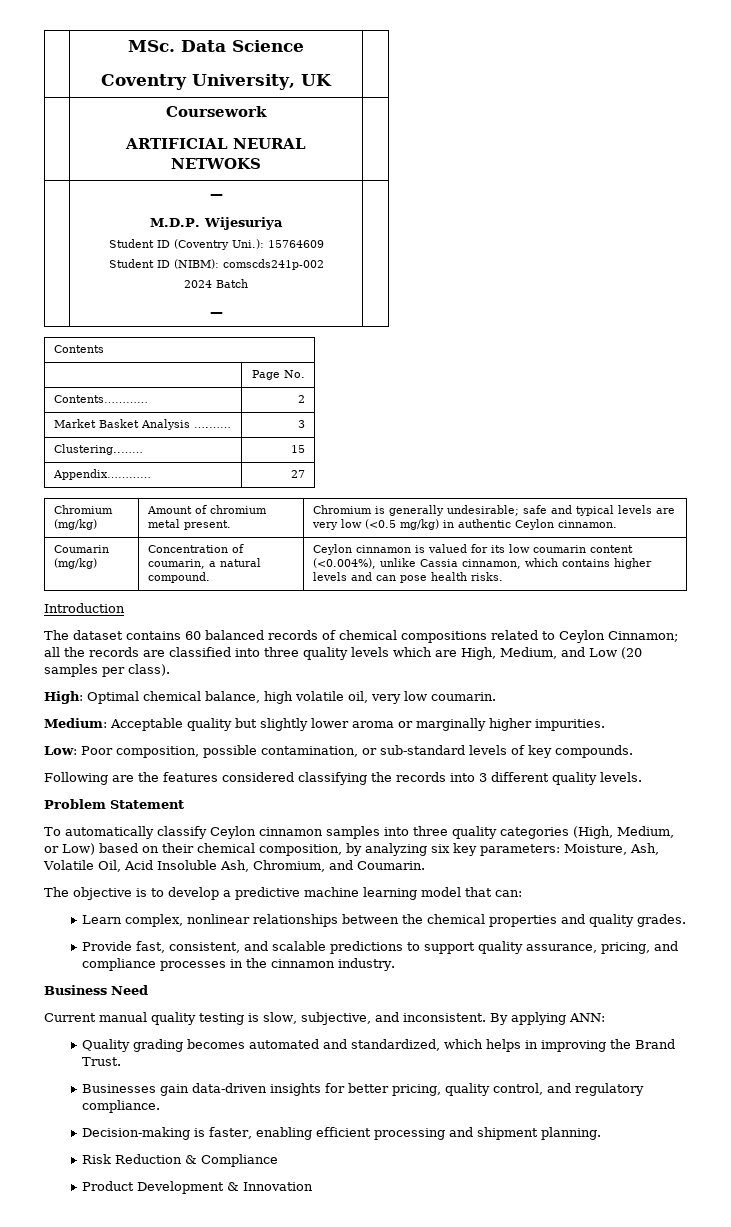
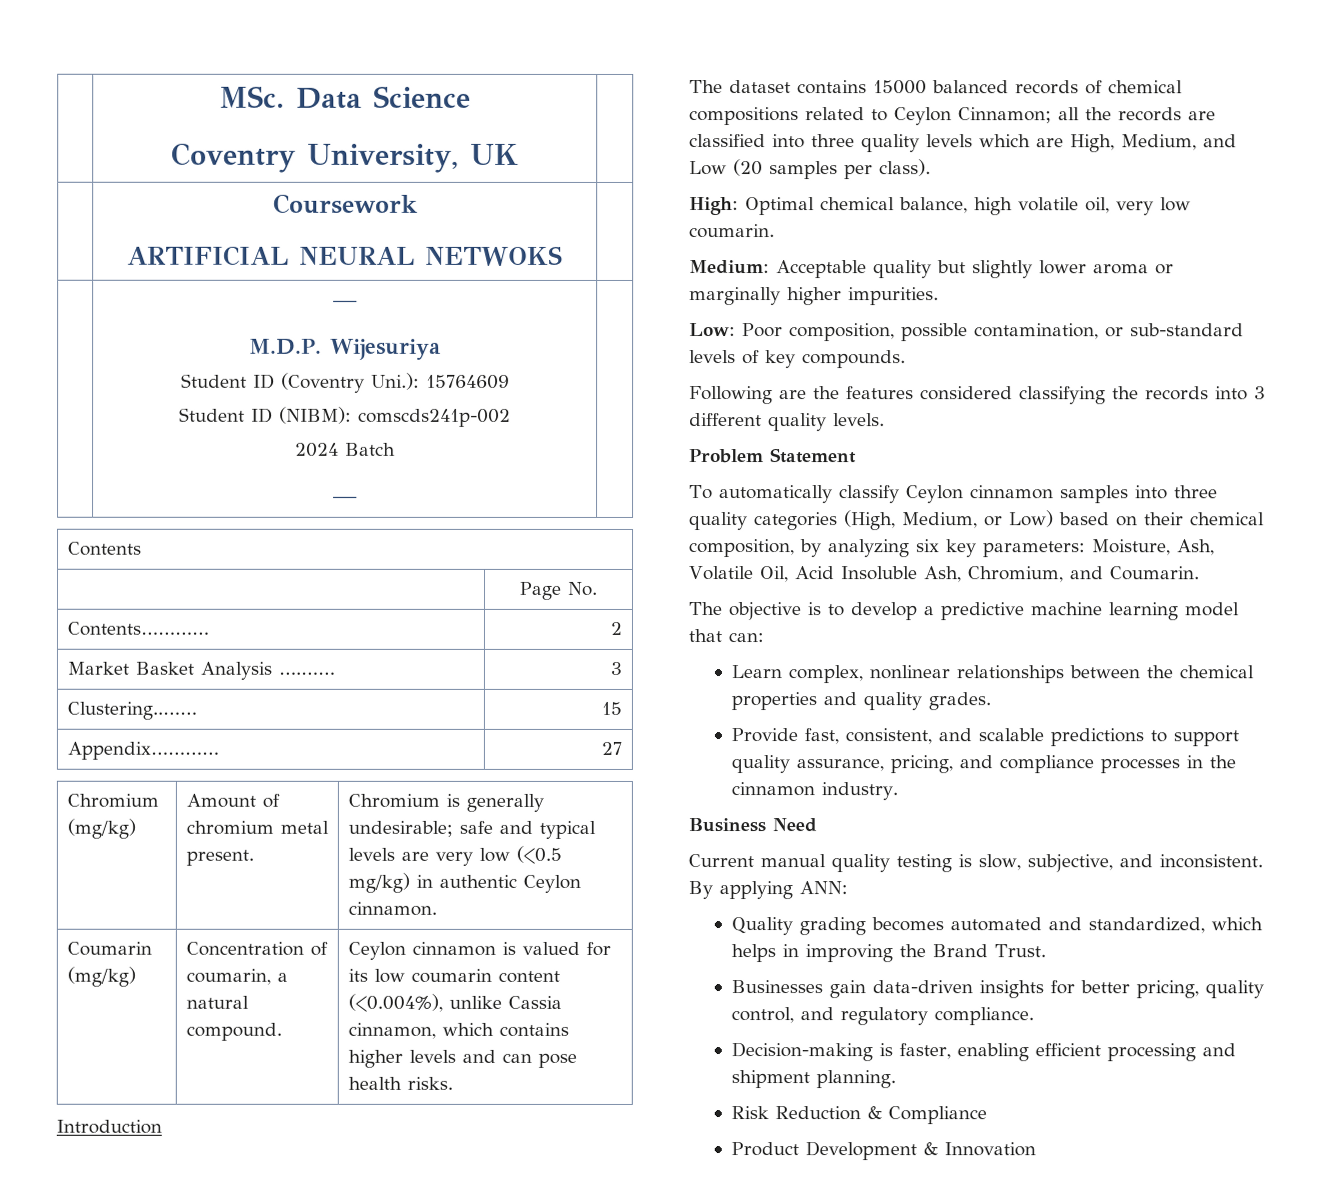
[185,631,201,640] 60 -> [873,80,927,95] 15000

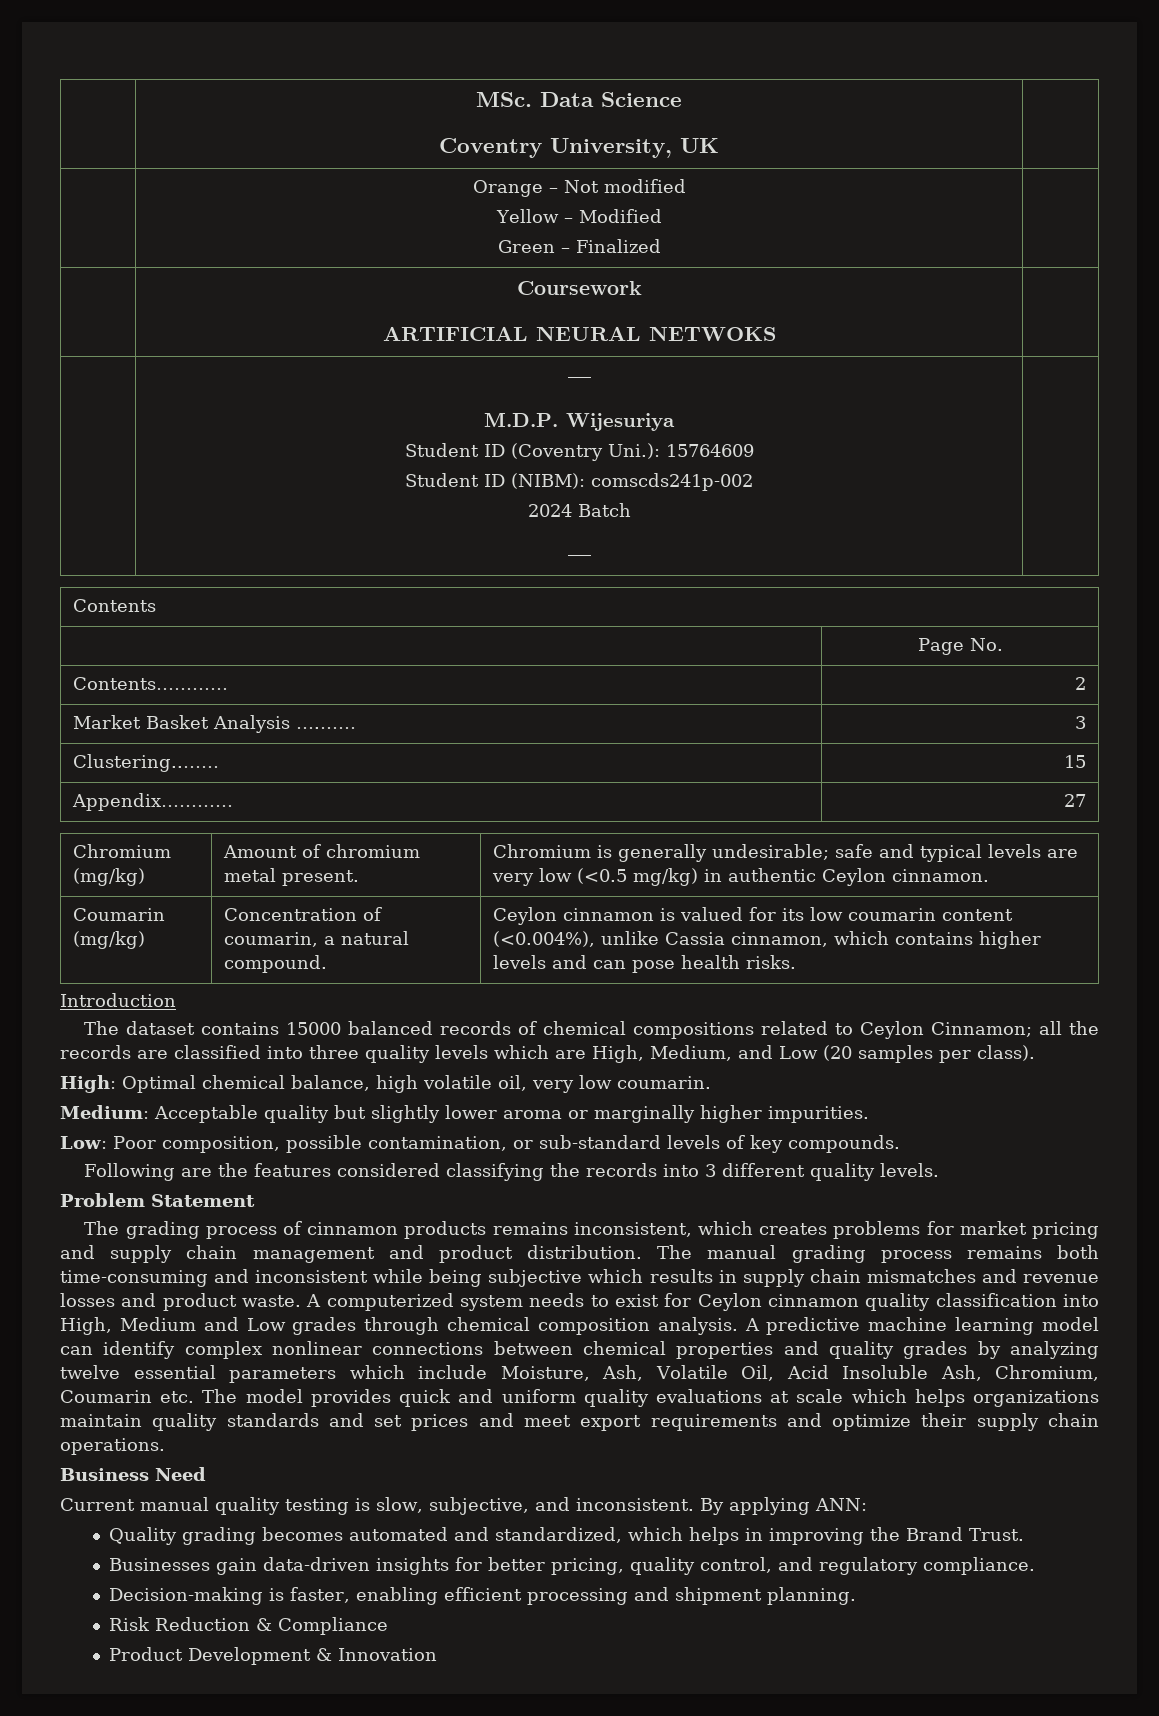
(519, 154) none -> [472,179,686,197] [495,209,662,223] [497,239,661,253] // | Orange – Not modified // Yellow – Modified // Green – Finalized |
[689,485,1218,504] [689,510,1265,531] [689,539,1086,558] To automatically classify Ceylon cinnamon samples into three quality categories (High, Medium, or Low) based on their chemical composition, by analyzing six key parameters: -> [84,1221,1099,1239] [60,1245,1099,1263] [60,1269,1100,1287] [60,1293,1100,1311] [60,1317,1099,1335] [60,1341,1100,1359] [60,1365,488,1383] The grading process of cinnamon products remains inconsistent, which creates problems for market pricing and supply chain management and product distribution. The manual grading process remains both time-consuming and inconsistent while being subjective which results in supply chain mismatches and revenue losses and product waste. A computerized system needs to exist for Ceylon cinnamon quality classification into High, Medium and Low grades through chemical composition analysis. A predictive machine learning model can identify complex nonlinear connections between chemical properties and quality grades by analyzing twelve essential parameters which include
[1069,566,1200,581] [688,602,1239,621] [688,629,764,643] [731,665,1255,684] [731,692,992,711] [731,728,1240,747] [731,755,1237,774] [731,782,899,801] and Coumarin. // The objective is to develop a predictive machine learning model that can: // Learn complex, nonlinear relationships between the chemical properties and quality grades. // Provide fast, consistent, and scalable predictions to support quality assurance, pricing, and compliance processes in the cinnamon industry. -> [60,1389,1099,1407] [60,1413,1100,1431] [60,1438,165,1455] Coumarin etc. The model provides quick and uniform quality evaluations at scale which helps organizations maintain quality standards and set prices and meet export requirements and optimize their supply chain operations.

